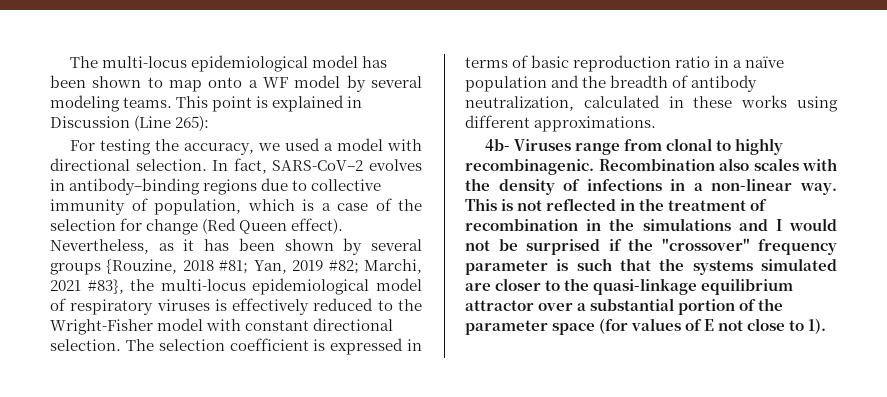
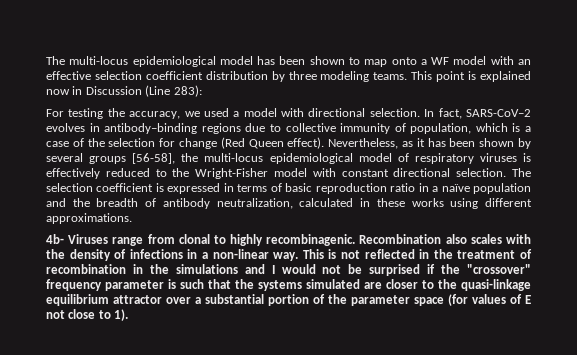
[346,75,422,92] by several -> [490,56,531,65] [46,71,317,82] with an effective selection coefficient distribution by three
(345, 103) none -> [46,89,70,95] now
[175,115,210,131] 265): -> [173,85,202,97] 283):
[106,259,423,274] [50,279,124,294] {Rouzine, 2018 #81; Yan, 2019 #82; Marchi, 2021 #83}, -> [132,153,176,164] [56-58],

